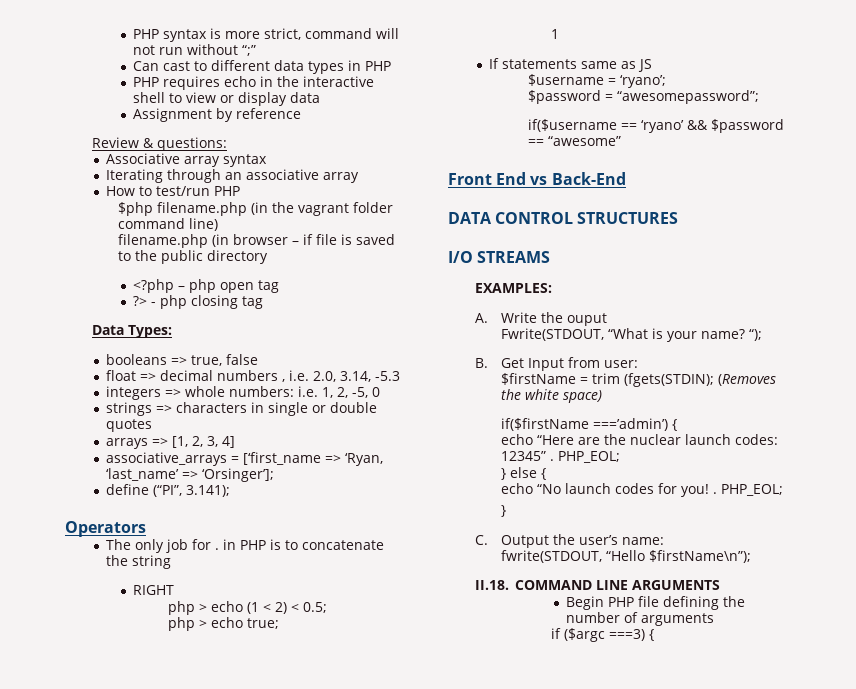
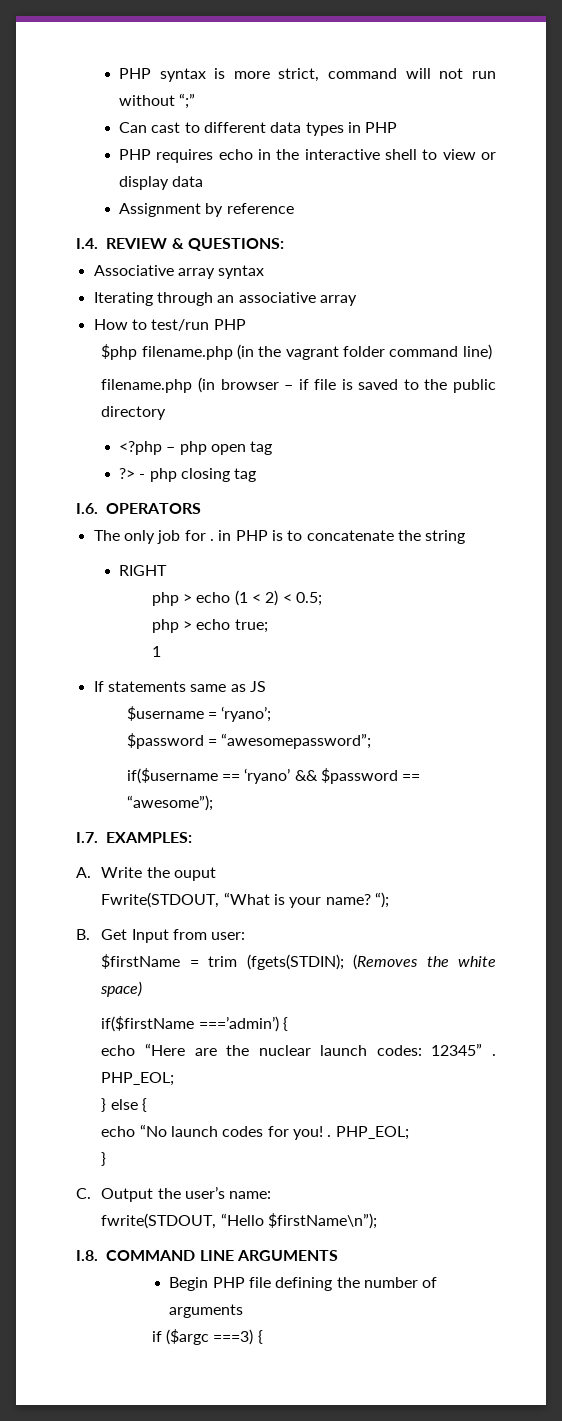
[91,137,227,151] Review & questions: -> [76,238,284,251] I.4. REVIEW & QUESTIONS:
[91,325,172,338] [106,354,259,366] [106,370,401,382] [106,386,381,400] [106,402,378,416] [106,419,153,432] [106,436,236,449] [106,452,384,466] [106,468,275,482] [106,484,231,497] [65,521,146,537] Data Types: // booleans => true, false // float => decimal numbers , i.e. 2.0, 3.14, -5.3 // integers => whole numbers: i.e. 1, 2, -5, 0 // strings => characters in single or double quotes // arrays => [1, 2, 3, 4] // associative_arrays = [‘first_name => ‘Ryan, ‘last_name’ => ‘Orsinger’]; // define (“PI”, 3.141); // Operators -> [76,503,202,514] I.6. OPERATORS
[547,136,621,146] [448,172,626,185] [448,212,679,224] [448,251,551,263] “awesome” // Front End vs Back-End // DATA CONTROL STRUCTURES // I/O STREAMS // -> [126,795,213,811] [76,832,99,843] “awesome”); // I.7.
[474,580,509,590] II.18. -> [76,1250,99,1261] I.8.

